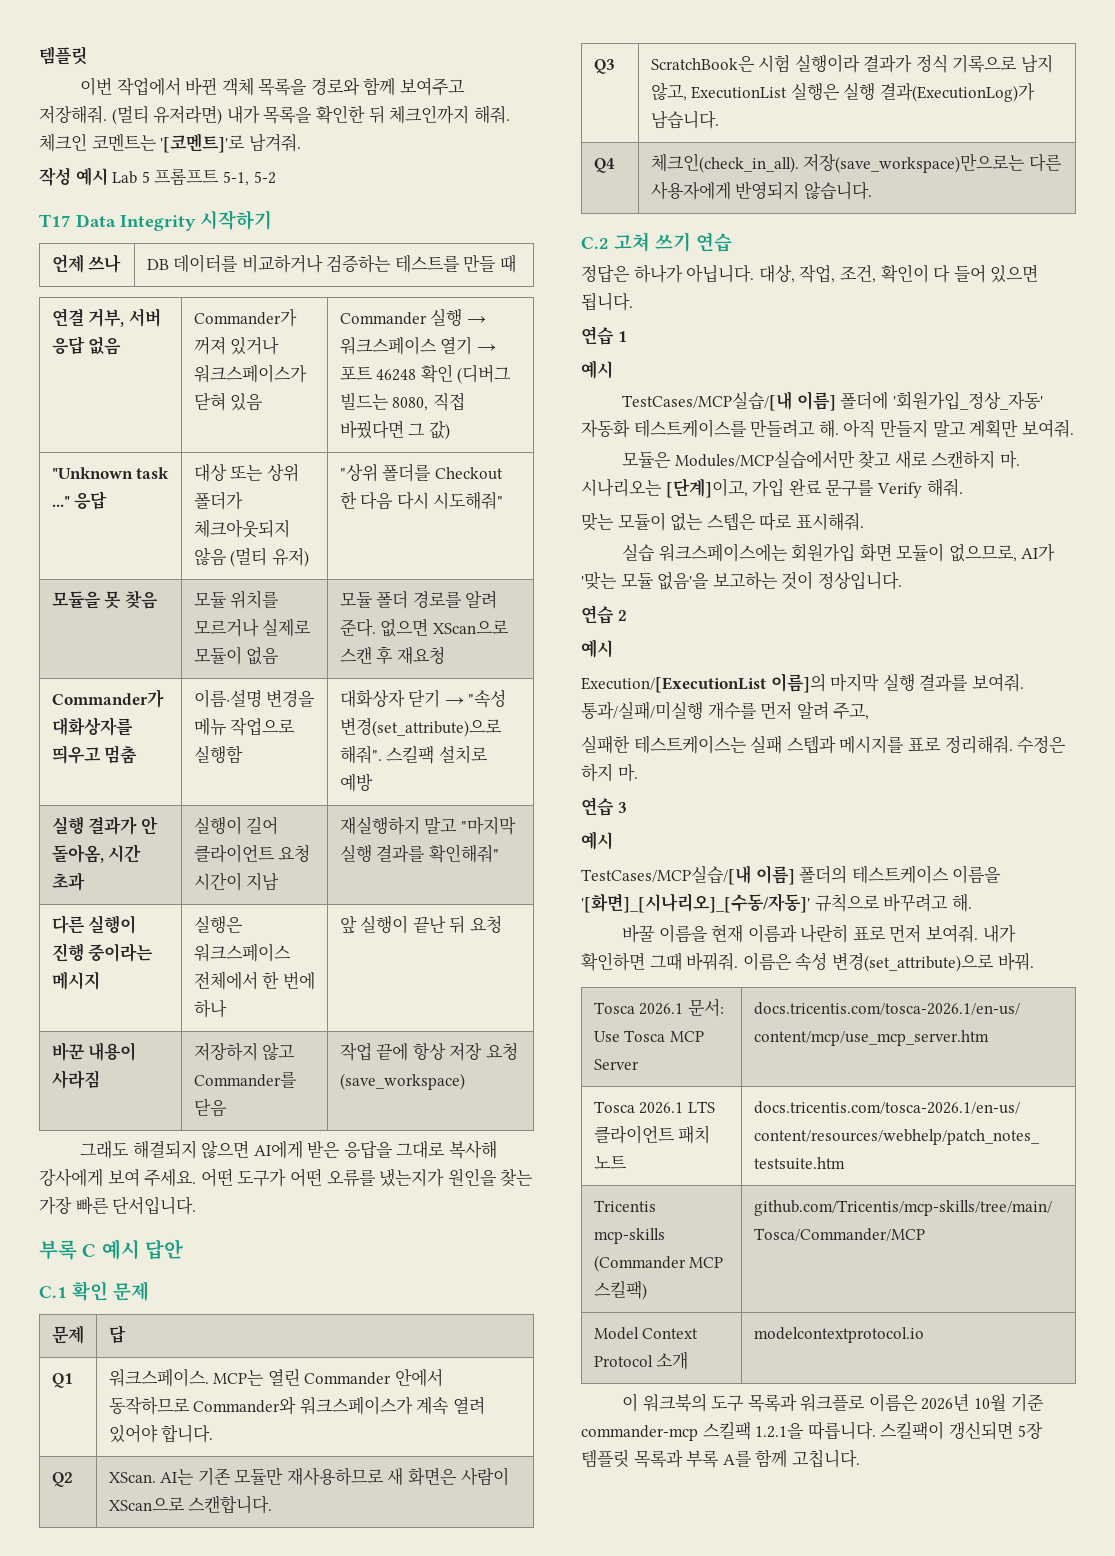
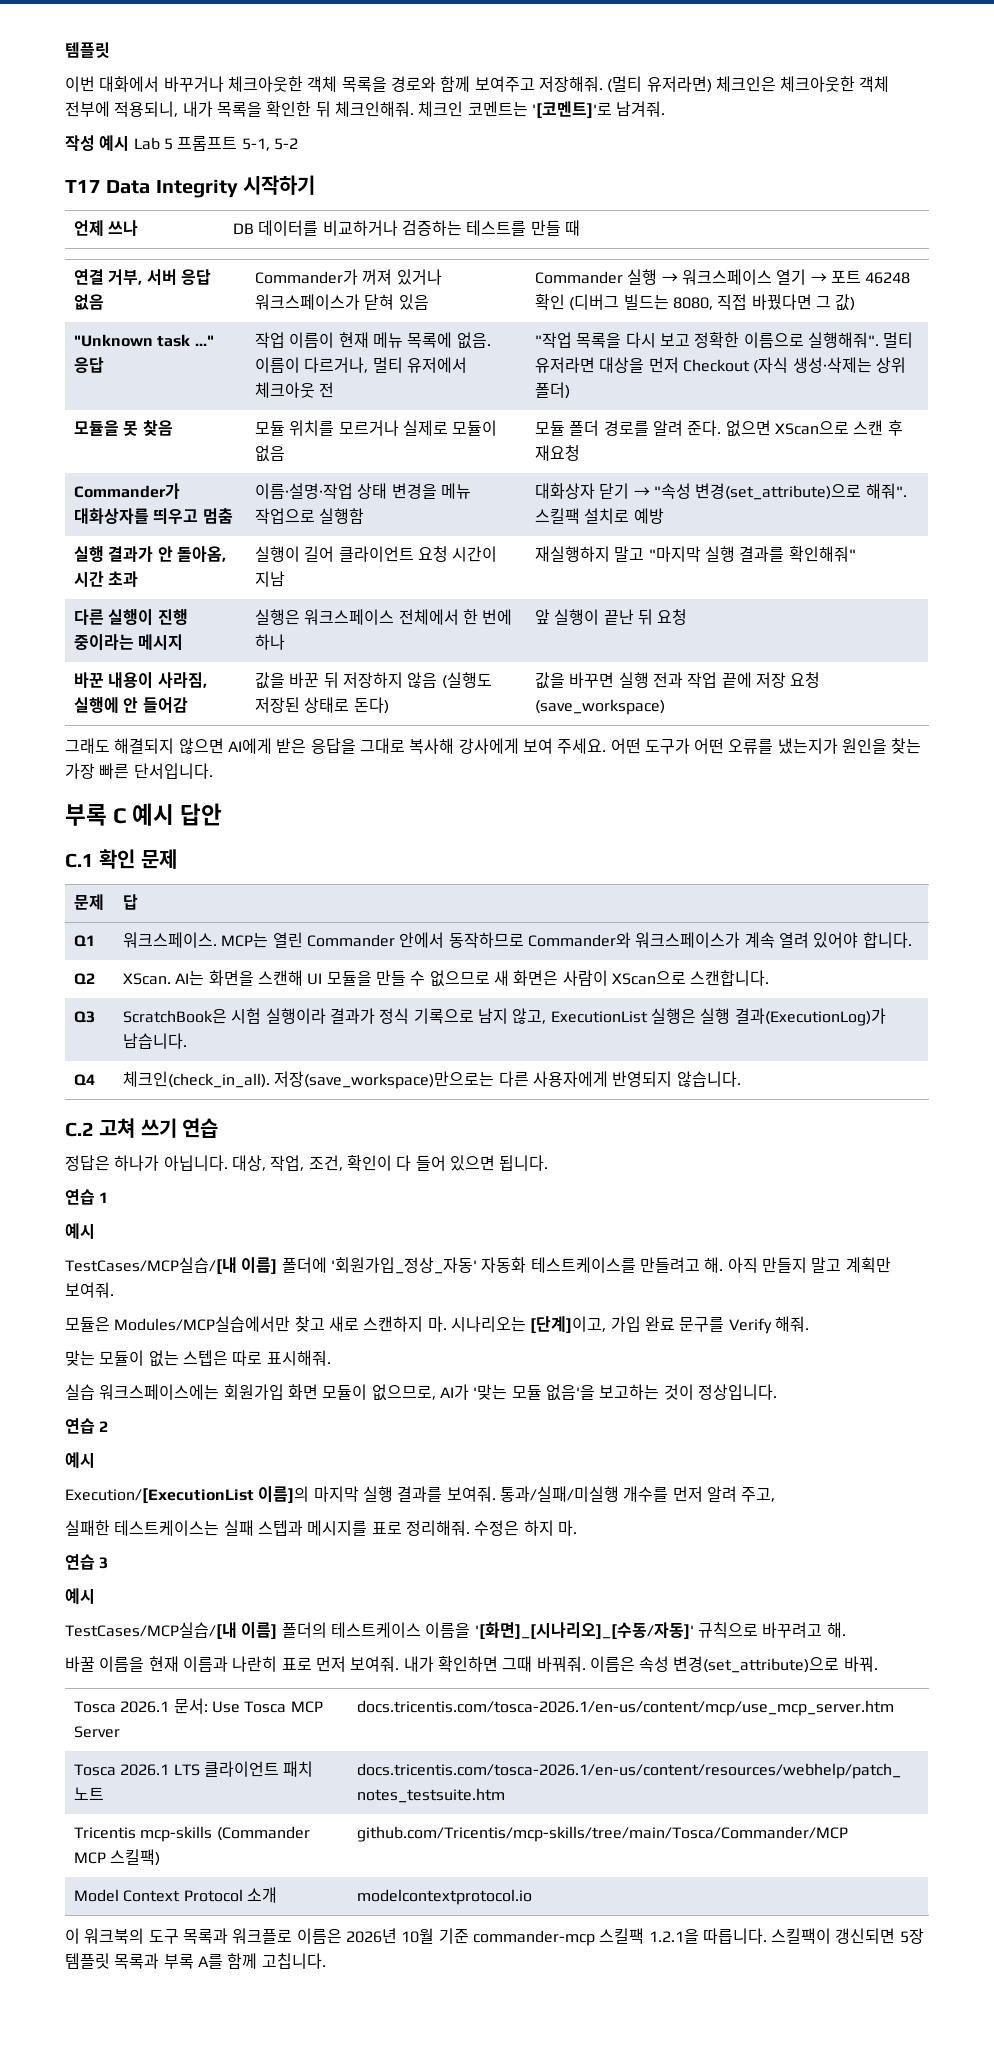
[116,77,218,96] 작업에서 바뀐 -> [99,76,303,92] 대화에서 바꾸거나 체크아웃한
(223, 115) none -> [715,76,890,92] [65,101,179,117] 체크인은 체크아웃한 객체 전부에 적용되니,
[389,105,510,124] 체크인까지 해줘. -> [334,101,414,117] 체크인해줘.
[193,464,299,482] [193,491,243,510] [193,519,290,538] [193,547,309,567] [339,463,503,482] [339,491,504,510] 대상 또는 상위 폴더가 체크아웃되지 않음 (멀티 유저) | "상위 폴더를 Checkout 한 다음 다시 시도해줘" -> [255,332,491,349] [255,357,468,373] [255,382,335,398] [535,332,914,348] [535,357,907,374] [535,382,571,399] 작업 이름이 현재 메뉴 목록에 없음. 이름이 다르거나, 멀티 유저에서 체크아웃 전 | "작업 목록을 다시 보고 정확한 이름으로 실행해줘". 멀티 유저라면 대상을 먼저 Checkout (자식 생성·삭제는 상위 폴더)
[193,689,262,708] 이름·설명 -> [255,483,388,499] 이름·설명·작업 상태
[51,1070,100,1089] [193,1042,296,1061] [193,1072,297,1088] [193,1098,227,1117] 사라짐 | 저장하지 않고 Commander를 닫음 | -> [157,672,207,688] [74,696,188,714] [255,672,492,689] [255,697,389,714] [535,672,684,689] 사라짐, 실행에 안 들어감 | 값을 바꾼 뒤 저장하지 않음 (실행도 저장된 상태로 돈다) | 값을 바꾸면 실행 전과
[412,1042,446,1060] 항상 -> (752, 680) none
[197,1467,384,1486] 기존 모듈만 재사용하므로 -> [208,970,490,987] 화면을 스캔해 UI 모듈을 만들 수 없으므로

